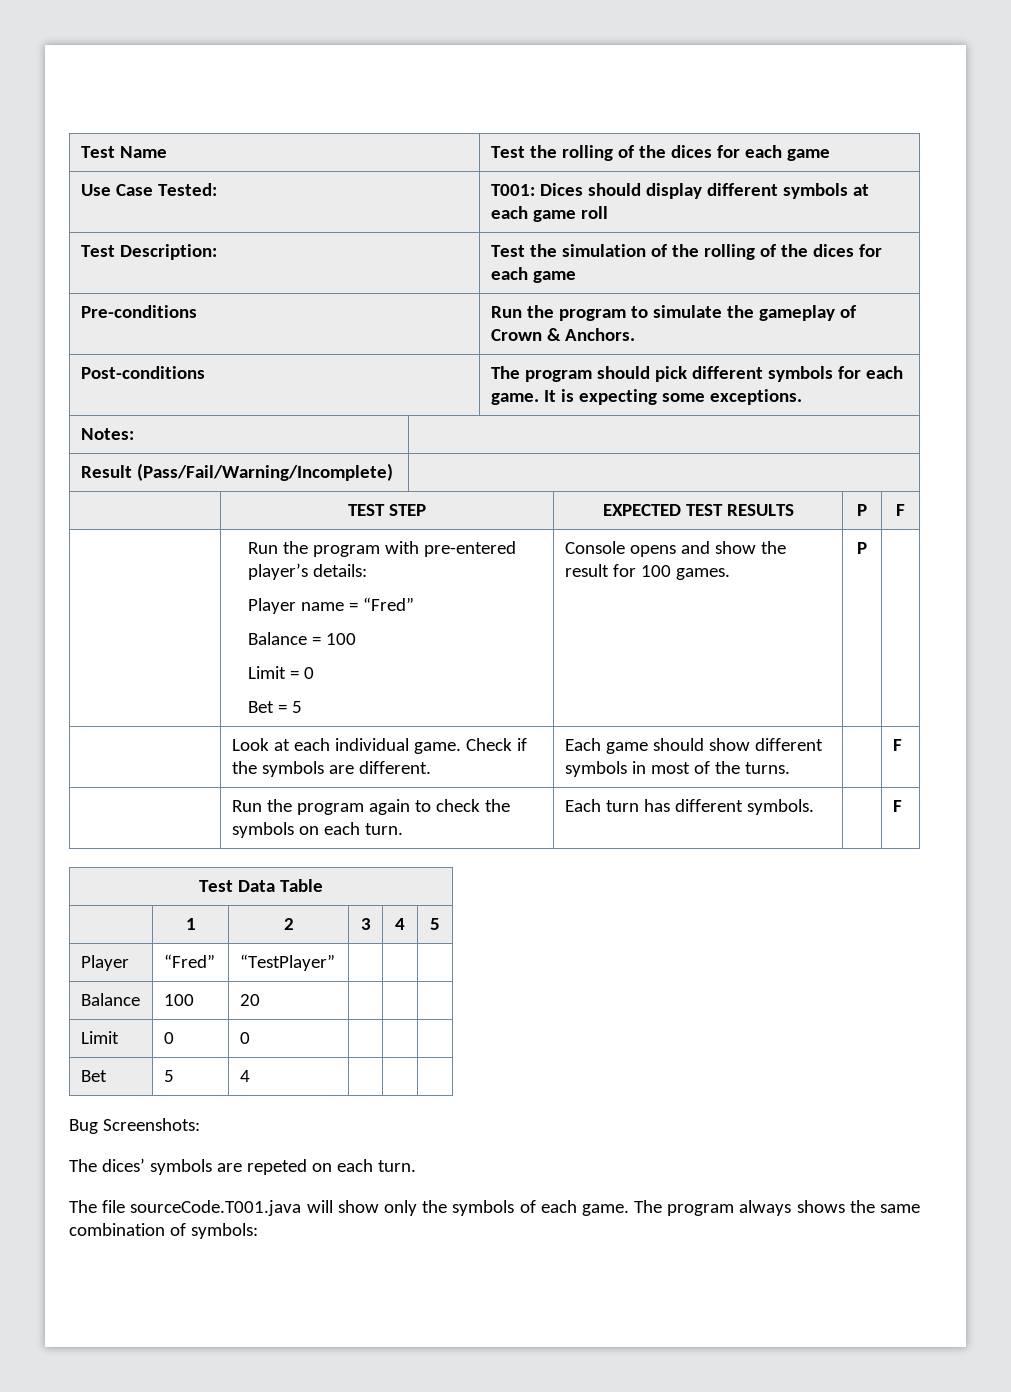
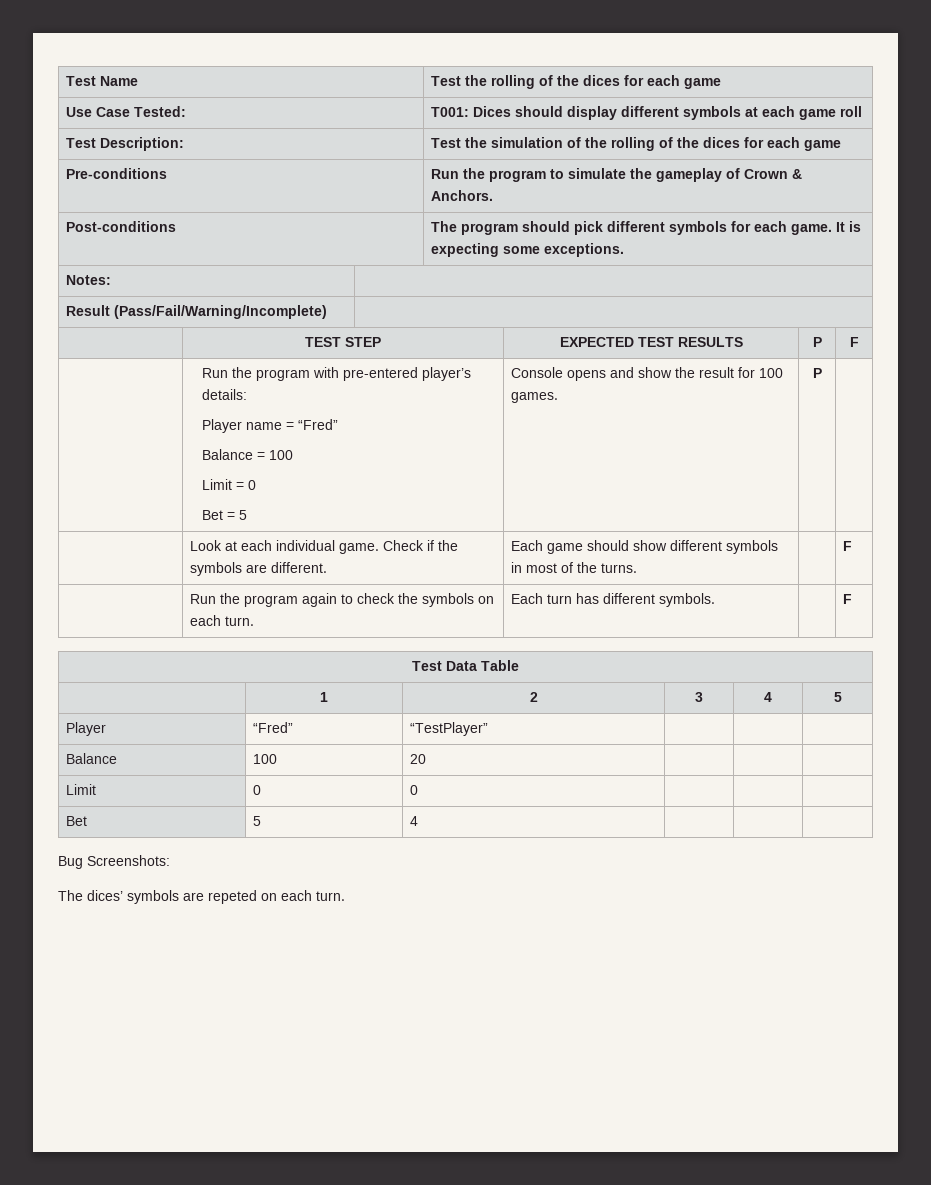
[69,1200,920,1216] [69,1223,258,1239] // The file sourceCode.T001.java will show only the symbols of each game. The program always shows the same combination of symbols: -> (345, 896) none

